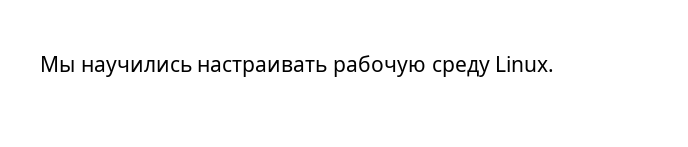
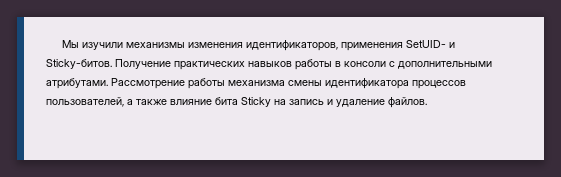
[80,55,555,77] научились настраивать рабочую среду Linux. -> [81,40,455,51] [46,59,492,70] [46,78,466,89] [46,97,427,108] изучили механизмы изменения идентификаторов, применения SetUID- и Sticky-битов. Получение практических навыков работы в консоли с дополнительными атрибутами. Рассмотрение работы механизма смены идентификатора процессов пользователей, а также влияние бита Sticky на запись и удаление файлов.

